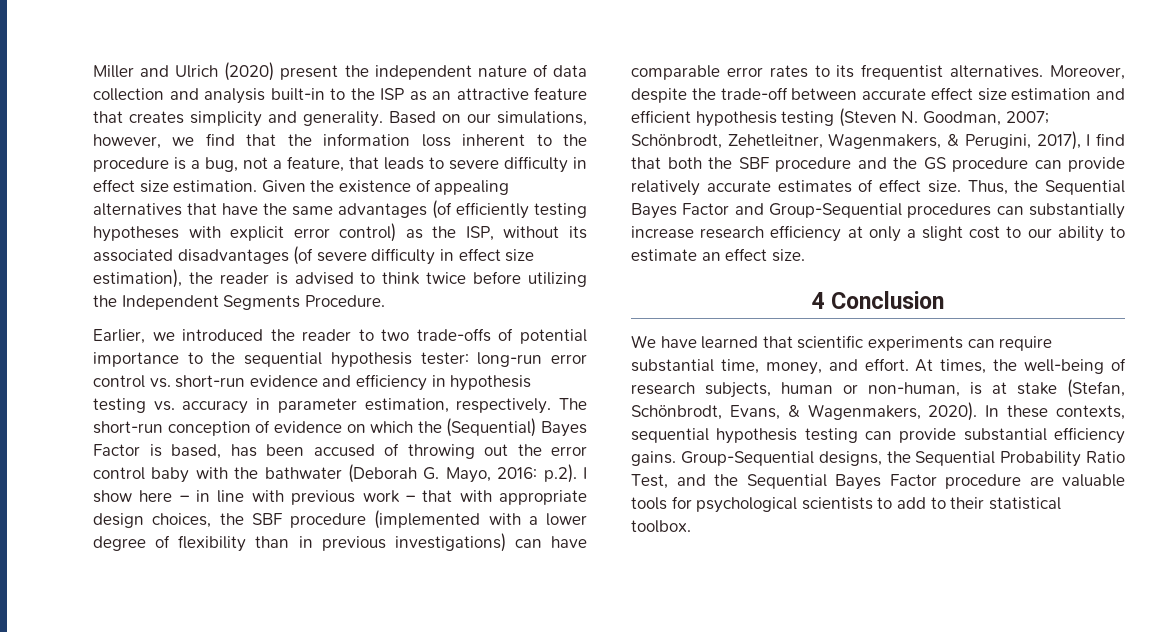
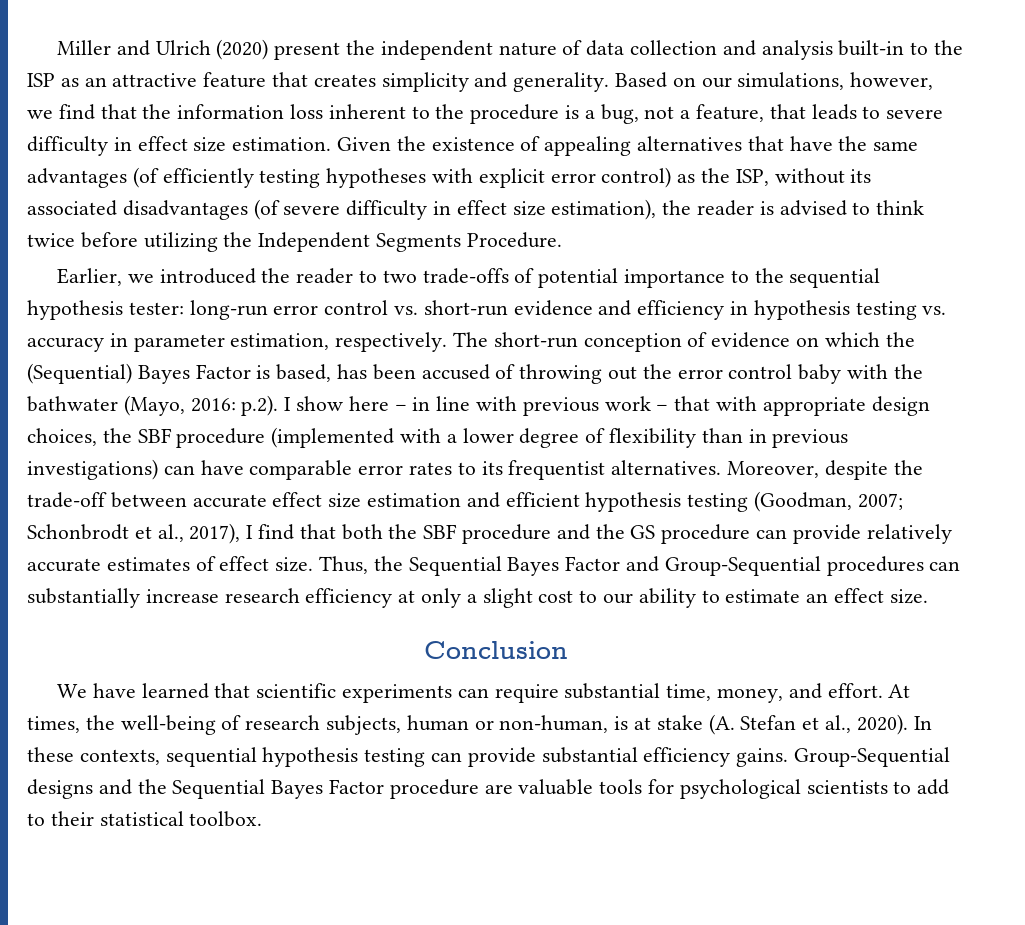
[348,464,491,483] (Deborah G. Mayo, -> [123,395,185,416] (Mayo,
[838,108,1049,127] [631,133,1031,149] (Steven N. Goodman, 2007; Schönbrodt, Zehetleitner, Wagenmakers, & Perugini, -> [754,491,903,512] [27,524,184,542] (Goodman, 2007; Schonbrodt et al.,
[811,292,825,309] 4 -> (928, 596) none
[1067,379,1125,398] [631,404,921,420] (Stefan, Schönbrodt, Evans, & Wagenmakers, -> [708,714,852,735] (A. Stefan et al.,
[818,451,1125,467] [631,474,668,489] designs, the Sequential Probability Ratio Test, -> [27,779,93,799] designs

